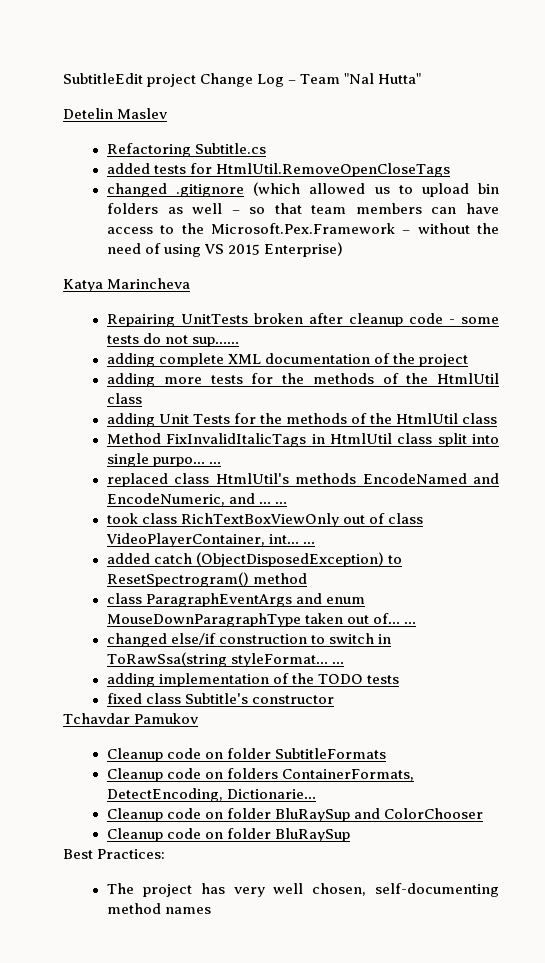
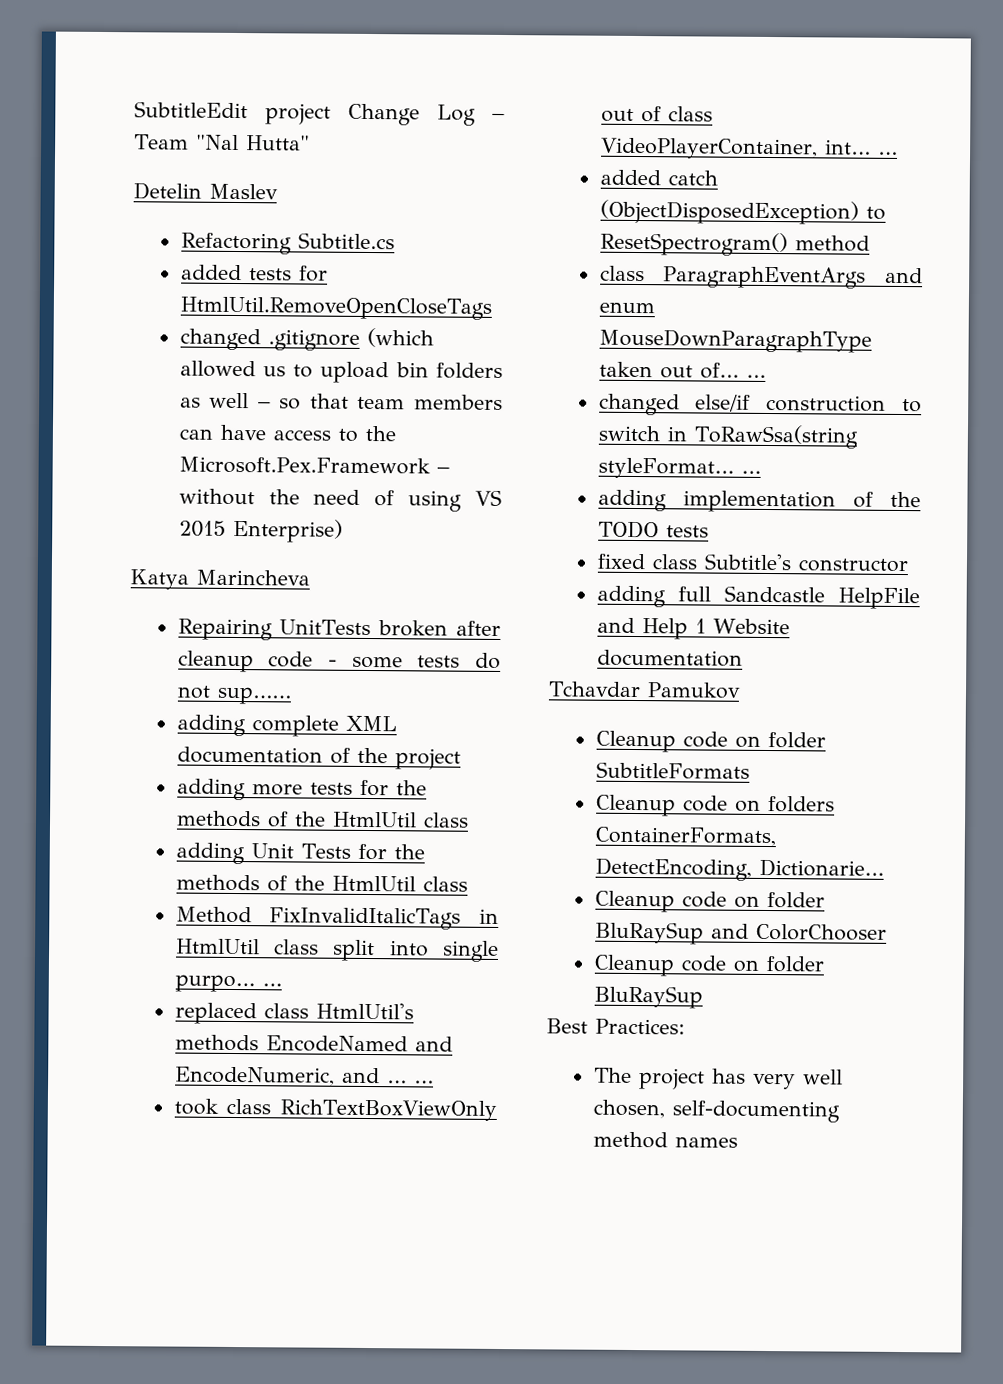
(335, 699) none -> [596,585,920,610] [596,617,790,640] [596,649,743,667] // adding full Sandcastle HelpFile and Help 1 Website documentation

